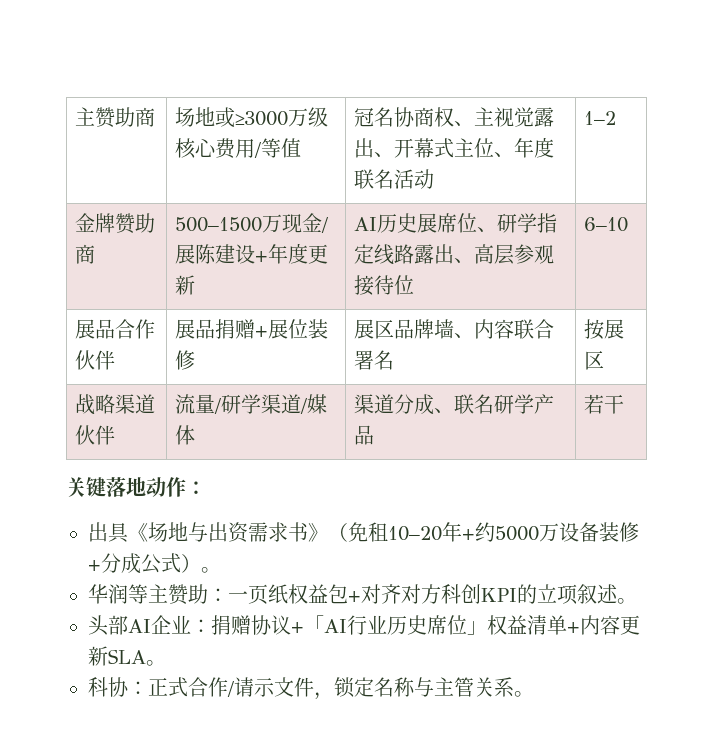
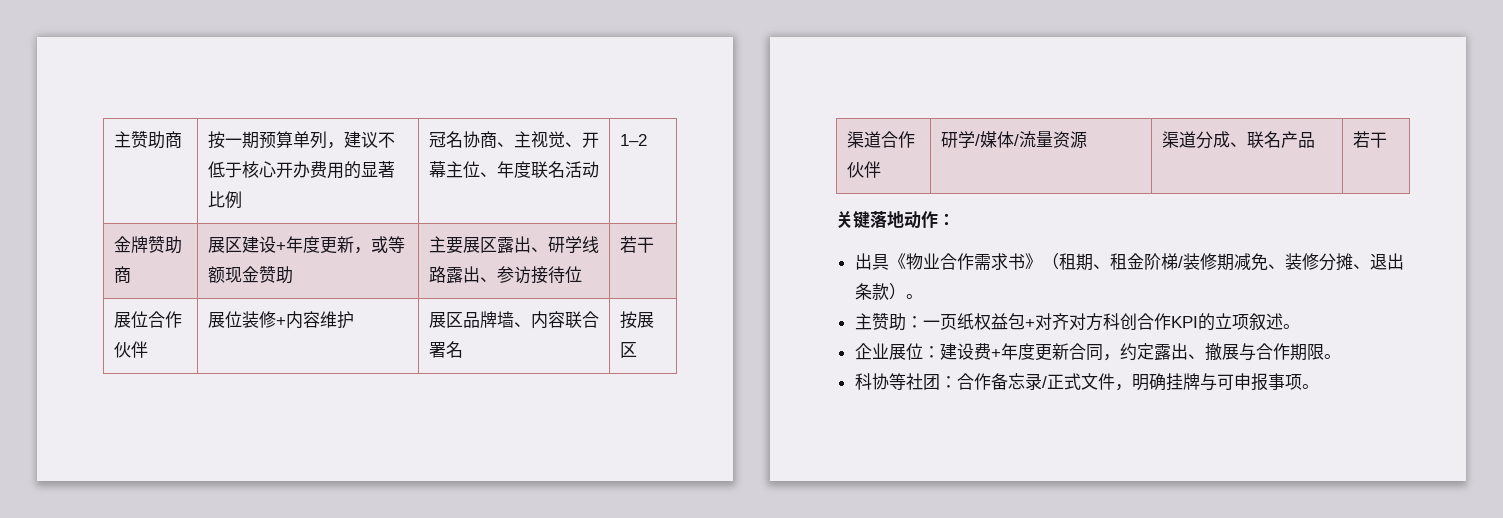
[175,107,329,128] [175,138,302,159] 场地或≥3000万级核心费用/等值 -> [207,131,395,149] [207,161,395,179] [207,191,242,209] 按一期预算单列，建议不低于核心开办费用的显著比例
[434,107,455,127] 权 -> (497, 139) none
[534,107,555,127] [354,138,455,158] 露出、开幕式 -> [564,132,599,148] [428,161,446,178] 、开幕
[175,213,330,233] [175,244,217,264] 500–1500万现金/展陈 -> [207,237,242,253] 展区
[354,213,558,233] [354,244,375,264] | AI历史展席位、研学指定 -> [353,236,405,254] [207,266,293,284] [428,236,582,254] ，或等额现金赞助 | 主要展区露出、研学
[474,244,555,265] 高层参观 -> [496,266,531,284] 参访
[584,217,629,232] [75,319,116,339] 6–10 // 展品 -> [619,236,654,253] [113,311,148,328] 若干 // 展位
[195,319,289,339] 品捐赠+展 -> (225, 320) none
(196, 360) none -> [275,311,354,329] +内容维护
[75,394,156,415] [75,425,116,445] [175,394,302,414] 战略渠道伙伴 | 流量/研学渠道 -> [846,131,915,148] [846,161,881,178] [940,131,975,148] 渠道合作伙伴 | 研学
(196, 435) none -> [1013,131,1087,149] /流量资源
[494,394,535,414] 研学 -> (1281, 139) none
[148,522,639,543] [88,553,181,574] 场地与出资需求书》（免租10–20年+约5000万设备装修+分成公式 -> [905,253,1404,271] [854,283,889,300] 物业合作需求书》（租期、租金阶梯/装修期减免、装修分摊、退出条款
[88,584,148,604] 华润等 -> (923, 296) none
(481, 594) none -> [1136,313,1171,330] 合作
[88,615,640,636] [88,646,166,666] [88,677,514,700] 头部AI企业：捐赠协议+「AI行业历史席位」权益清单+内容更新SLA。 // 科协：正式合作/请示文件，锁定名称与主管关系 -> [854,343,1341,361] [854,373,1302,391] 企业展位：建设费+年度更新合同，约定露出、撤展与合作期限。 // 科协等社团：合作备忘录/正式文件，明确挂牌与可申报事项

